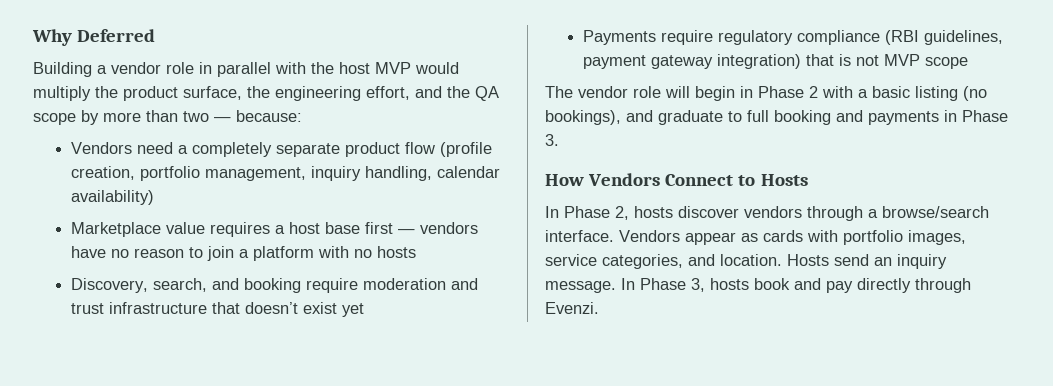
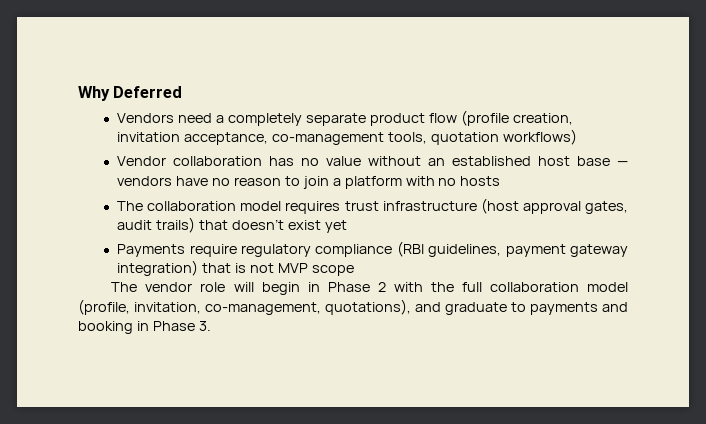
[33,62,459,77] [33,86,499,101] [33,110,302,125] // Building a vendor role in parallel with the host MVP would multiply the product surface, the engineering effort, and the QA scope by more than two — because: -> (183, 92) none
[140,166,501,181] [71,190,155,205] [71,222,286,237] portfolio management, inquiry handling, calendar availability) // Marketplace value requires a -> [117,129,577,145] [117,156,532,166] invitation acceptance, co-management tools, quotation workflows) // Vendor collaboration has no value without an established
[365,222,394,234] first -> (611, 161) none
[71,278,479,293] [71,302,208,314] Discovery, search, and booking require moderation and trust infrastructure -> [117,198,628,214] [117,217,196,233] The collaboration model requires trust infrastructure (host approval gates, audit trails)
[858,86,987,101] [545,110,1008,125] [545,134,559,146] [545,173,808,186] [545,206,989,221] [545,230,966,245] [545,254,947,269] [545,278,971,293] [545,302,599,314] a basic listing (no bookings), and graduate to full booking and payments in Phase 3. // How Vendors Connect to Hosts // In Phase 2, hosts discover vendors through a browse/search interface. Vendors appear as cards with portfolio images, service categories, and location. Hosts send an inquiry message. In Phase 3, hosts book and pay directly through Evenzi. -> [430,282,628,292] [78,299,628,315] [78,321,211,334] the full collaboration model (profile, invitation, co-management, quotations), and graduate to payments and booking in Phase 3.

